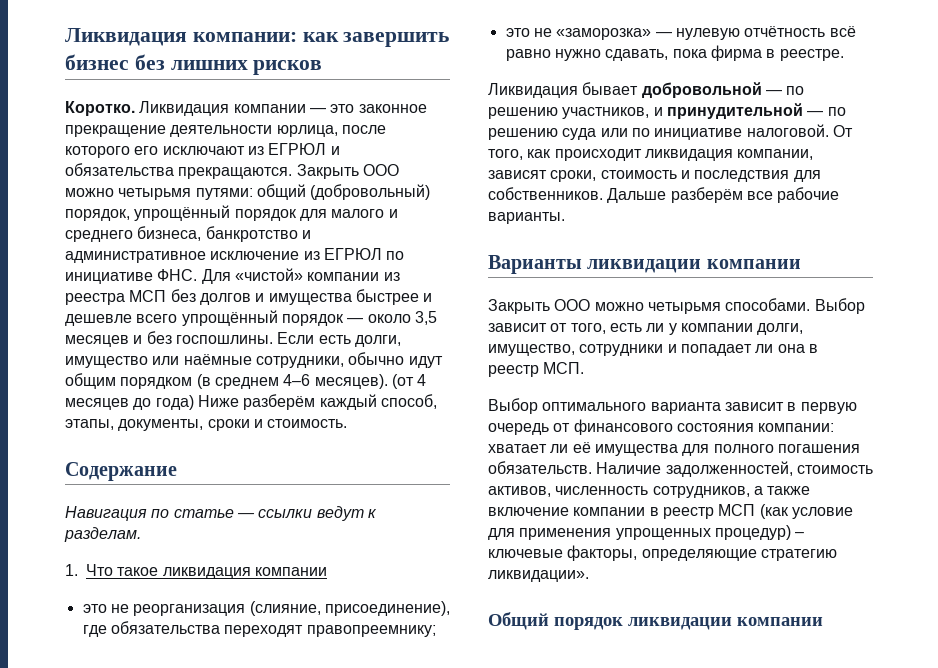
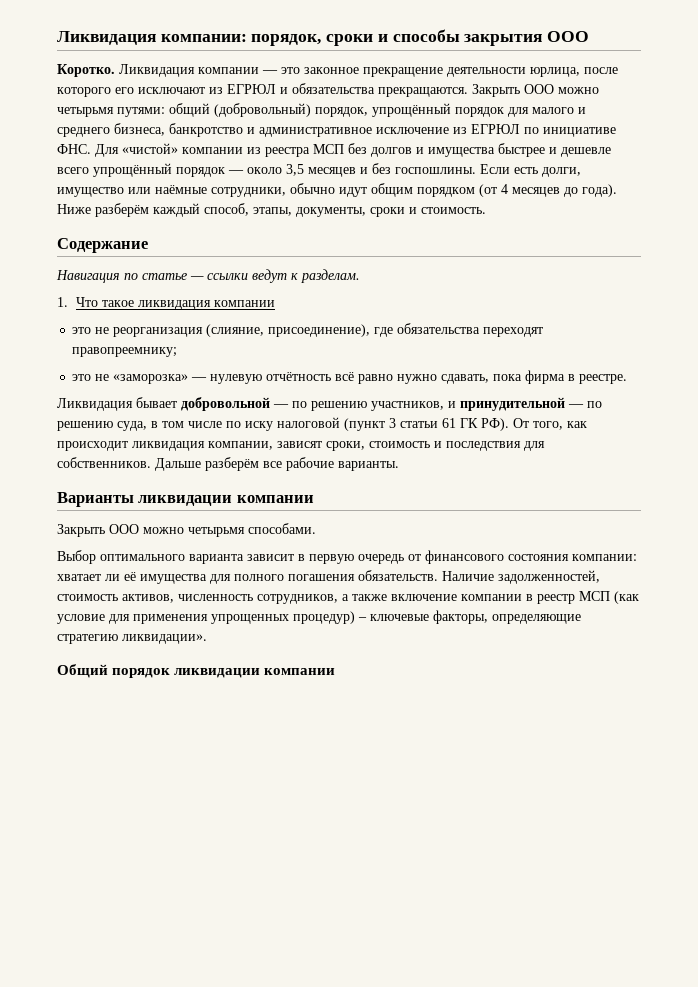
[302,32,450,47] [65,54,323,75] как завершить бизнес без лишних рисков -> [251,29,590,46] порядок, сроки и способы закрытия ООО
[196,374,388,389] (в среднем 4–6 месяцев). -> (475, 192) none
[155,395,194,410] года) -> [582,184,617,197] года).
[562,124,829,140] суда или по инициативе налоговой. -> [117,417,509,431] суда, в том числе по иску налоговой (пункт 3 статьи 61 ГК РФ).
[814,298,865,314] [488,323,804,335] [488,344,818,356] [488,362,585,377] Выбор зависит от того, есть ли у компании долги, имущество, сотрудники и попадает ли она в реестр МСП. -> (316, 528) none

